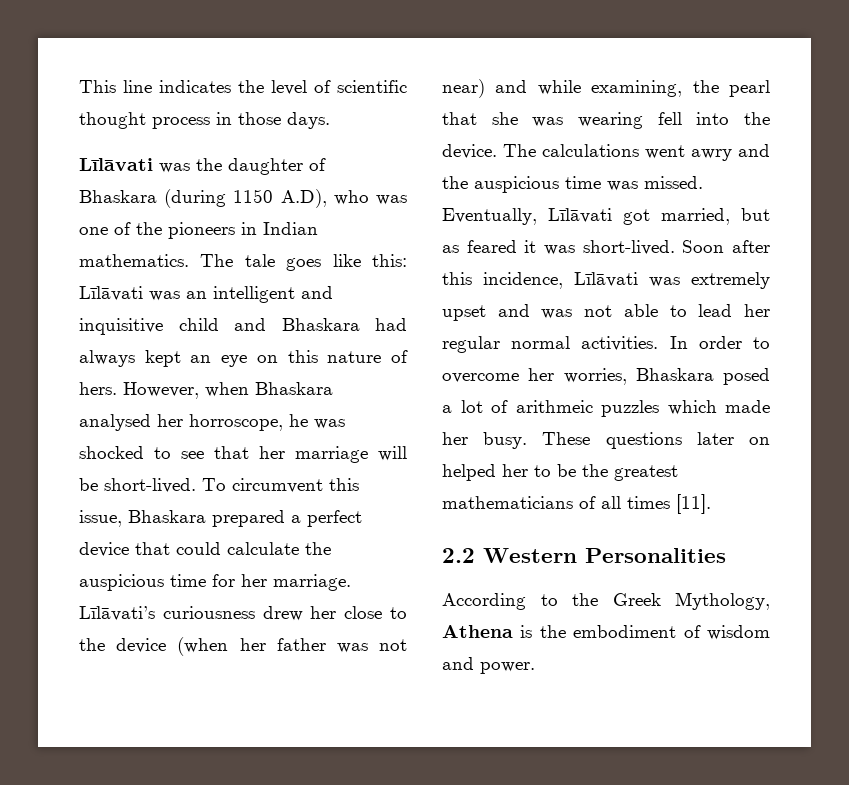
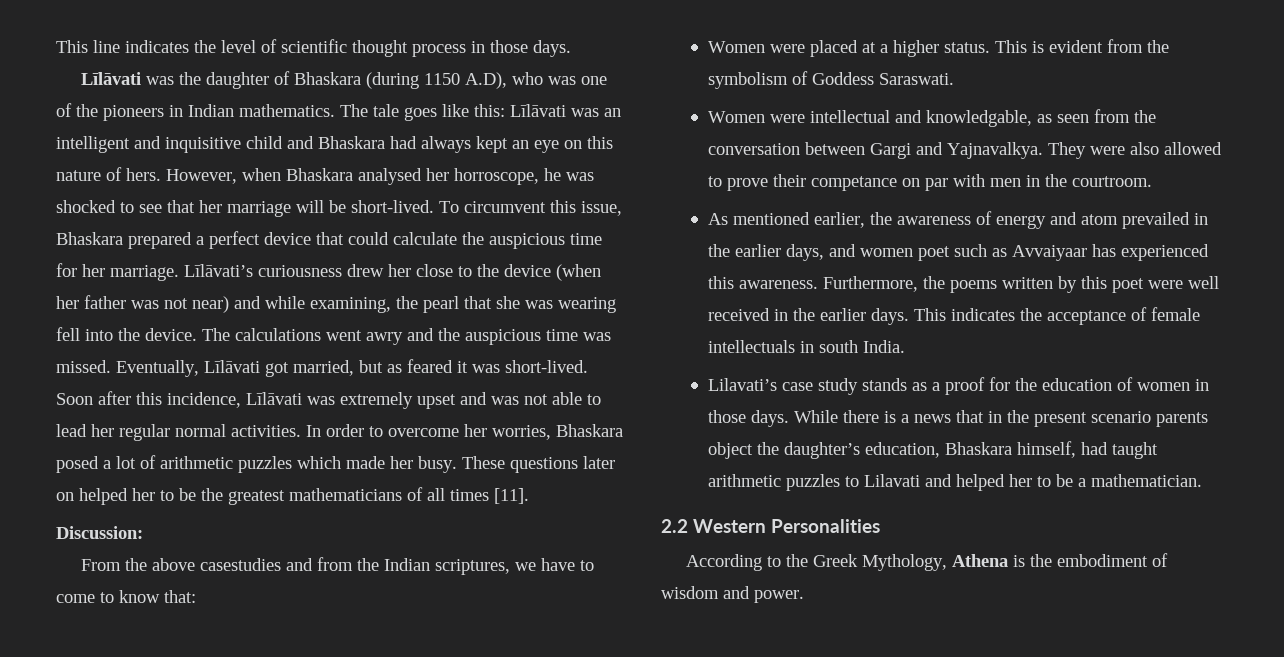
[515,400,593,413] arithmeic -> [160,456,233,469] arithmetic
(711, 504) none -> [56,526,143,539] [81,557,595,575] [56,590,196,603] [708,39,1170,57] [708,71,955,89] [708,109,1157,127] [708,142,1223,159] [708,174,1153,191] [708,211,1209,229] [708,244,1210,261] [708,276,1220,293] [708,307,1201,325] [708,340,906,353] [708,377,1210,395] [708,410,1209,427] [708,441,1159,459] [708,474,1203,491] // Discussion: // From the above casestudies and from the Indian scriptures, we have to come to know that: // Women were placed at a higher status. This is evident from the symbolism of Goddess Saraswati. // Women were intellectual and knowledgable, as seen from the conversation between Gargi and Yajnavalkya. They were also allowed to prove their competance on par with men in the courtroom. // As mentioned earlier, the awareness of energy and atom prevailed in the earlier days, and women poet such as Avvaiyaar has experienced this awareness. Furthermore, the poems written by this poet were well received in the earlier days. This indicates the acceptance of female intellectuals in south India. // Lilavati’s case study stands as a proof for the education of women in those days. While there is a news that in the present scenario parents object the daughter’s education, Bhaskara himself, had taught arithmetic puzzles to Lilavati and helped her to be a mathematician.

